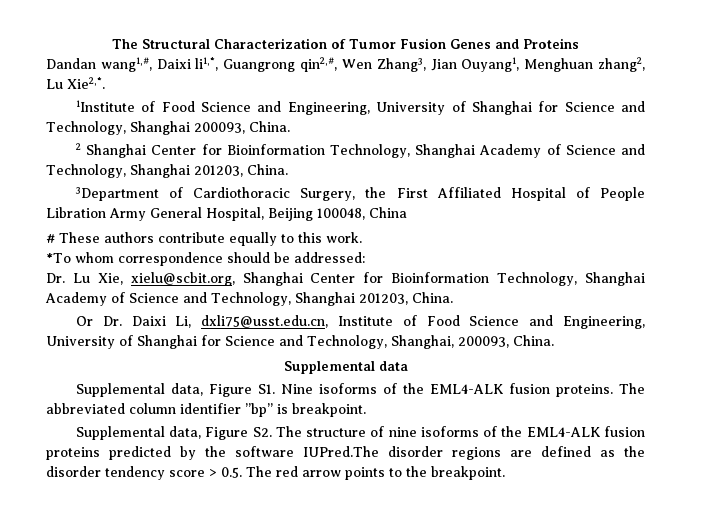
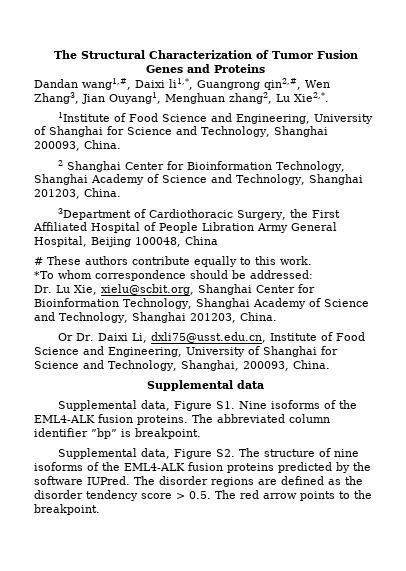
[303,446,379,457] IUPred.The -> [87,476,155,485] IUPred. The

